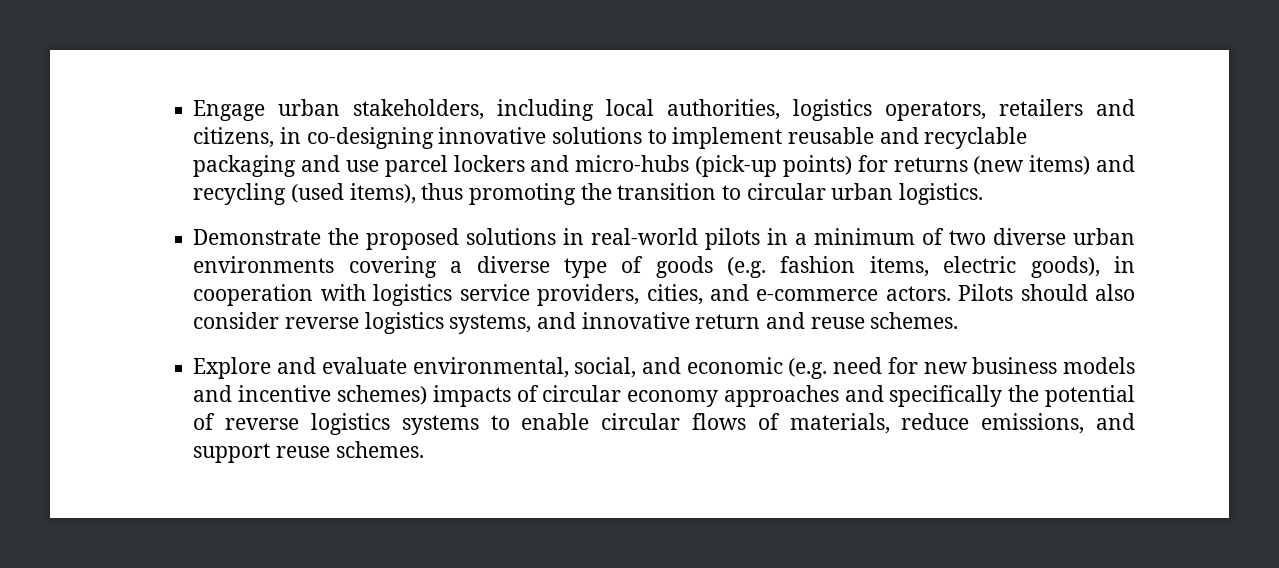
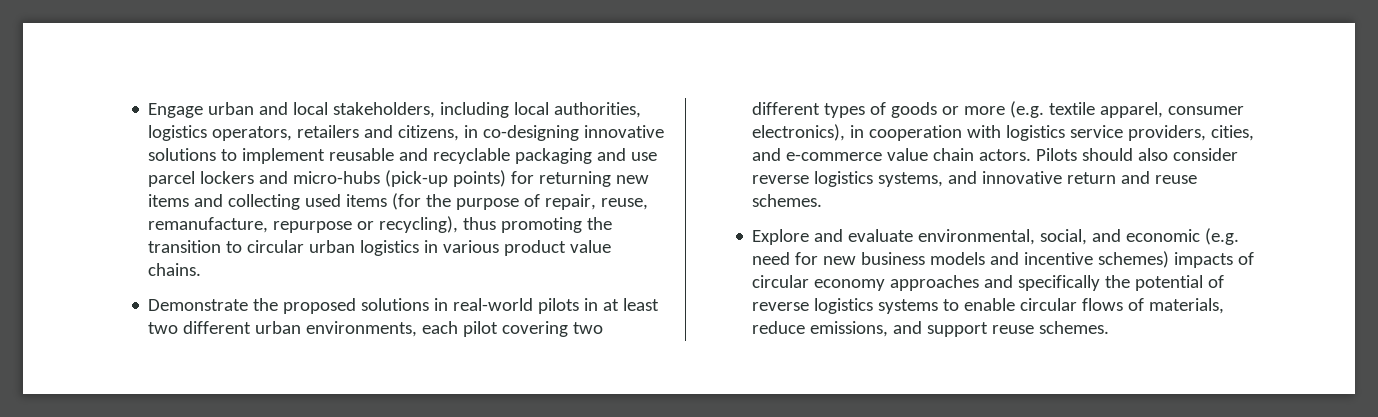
(341, 107) none -> [259,102,329,115] and local
[893,155,1135,175] [193,183,416,205] returns (new items) and recycling (used items), -> [539,171,650,187] [148,193,649,210] [148,216,459,233] returning new items and collecting used items (for the purpose of repair, reuse, remanufacture, repurpose or recycling),
[899,183,984,205] logistics. -> [360,240,612,256] [148,263,202,276] logistics in various product value chains.
[795,228,1136,245] [193,256,1100,278] a minimum of two diverse urban environments covering a diverse type of goods (e.g. fashion items, electric goods), -> [603,298,660,311] [148,321,604,337] [752,101,1245,118] [752,124,846,141] at least two different urban environments, each pilot covering two different types of goods or more (e.g. textile apparel, consumer electronics),
(879, 295) none -> [887,148,975,161] value chain

